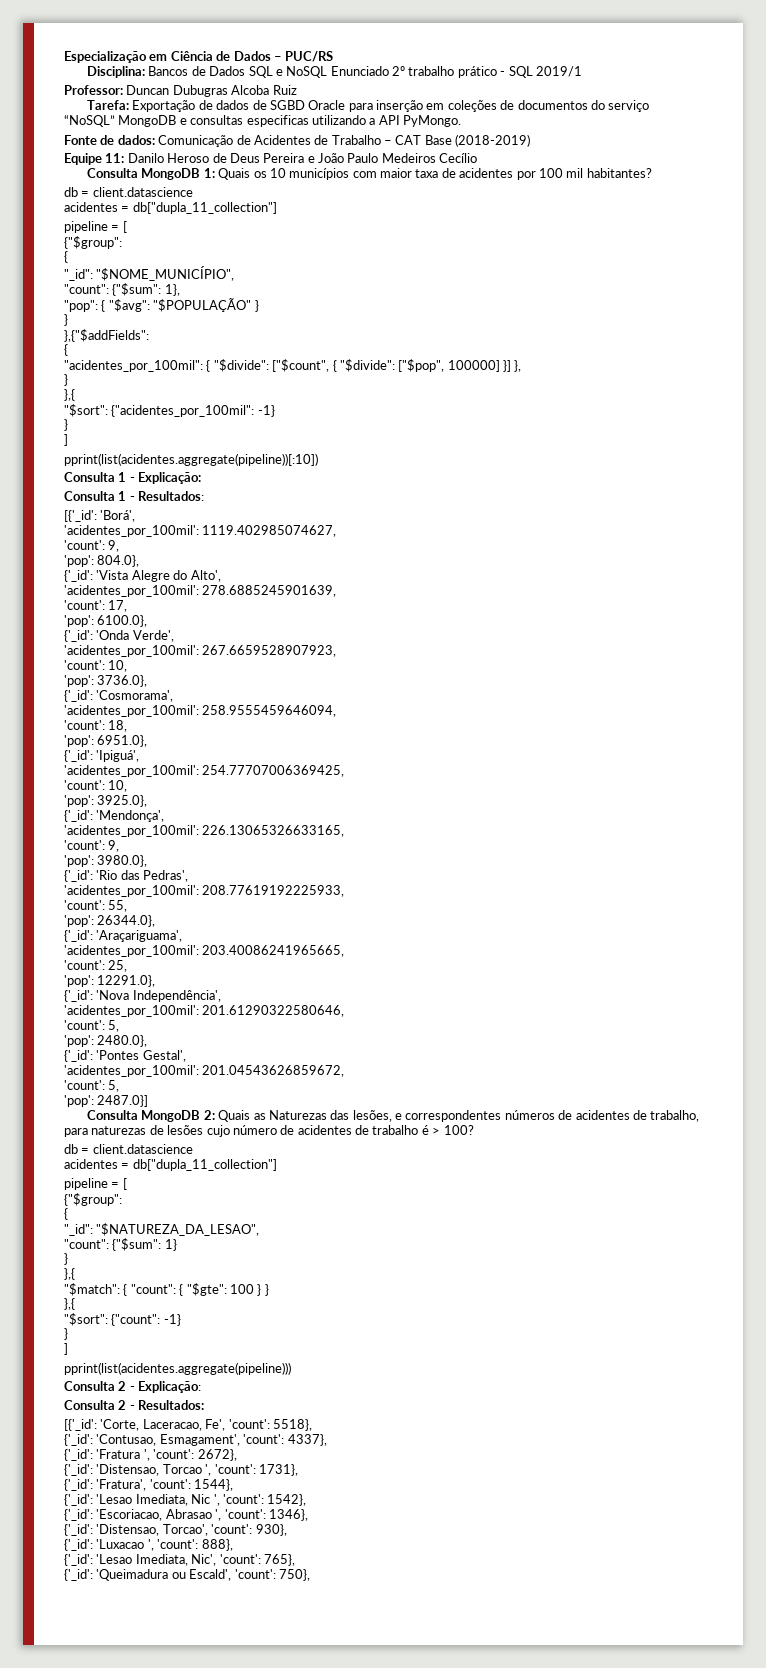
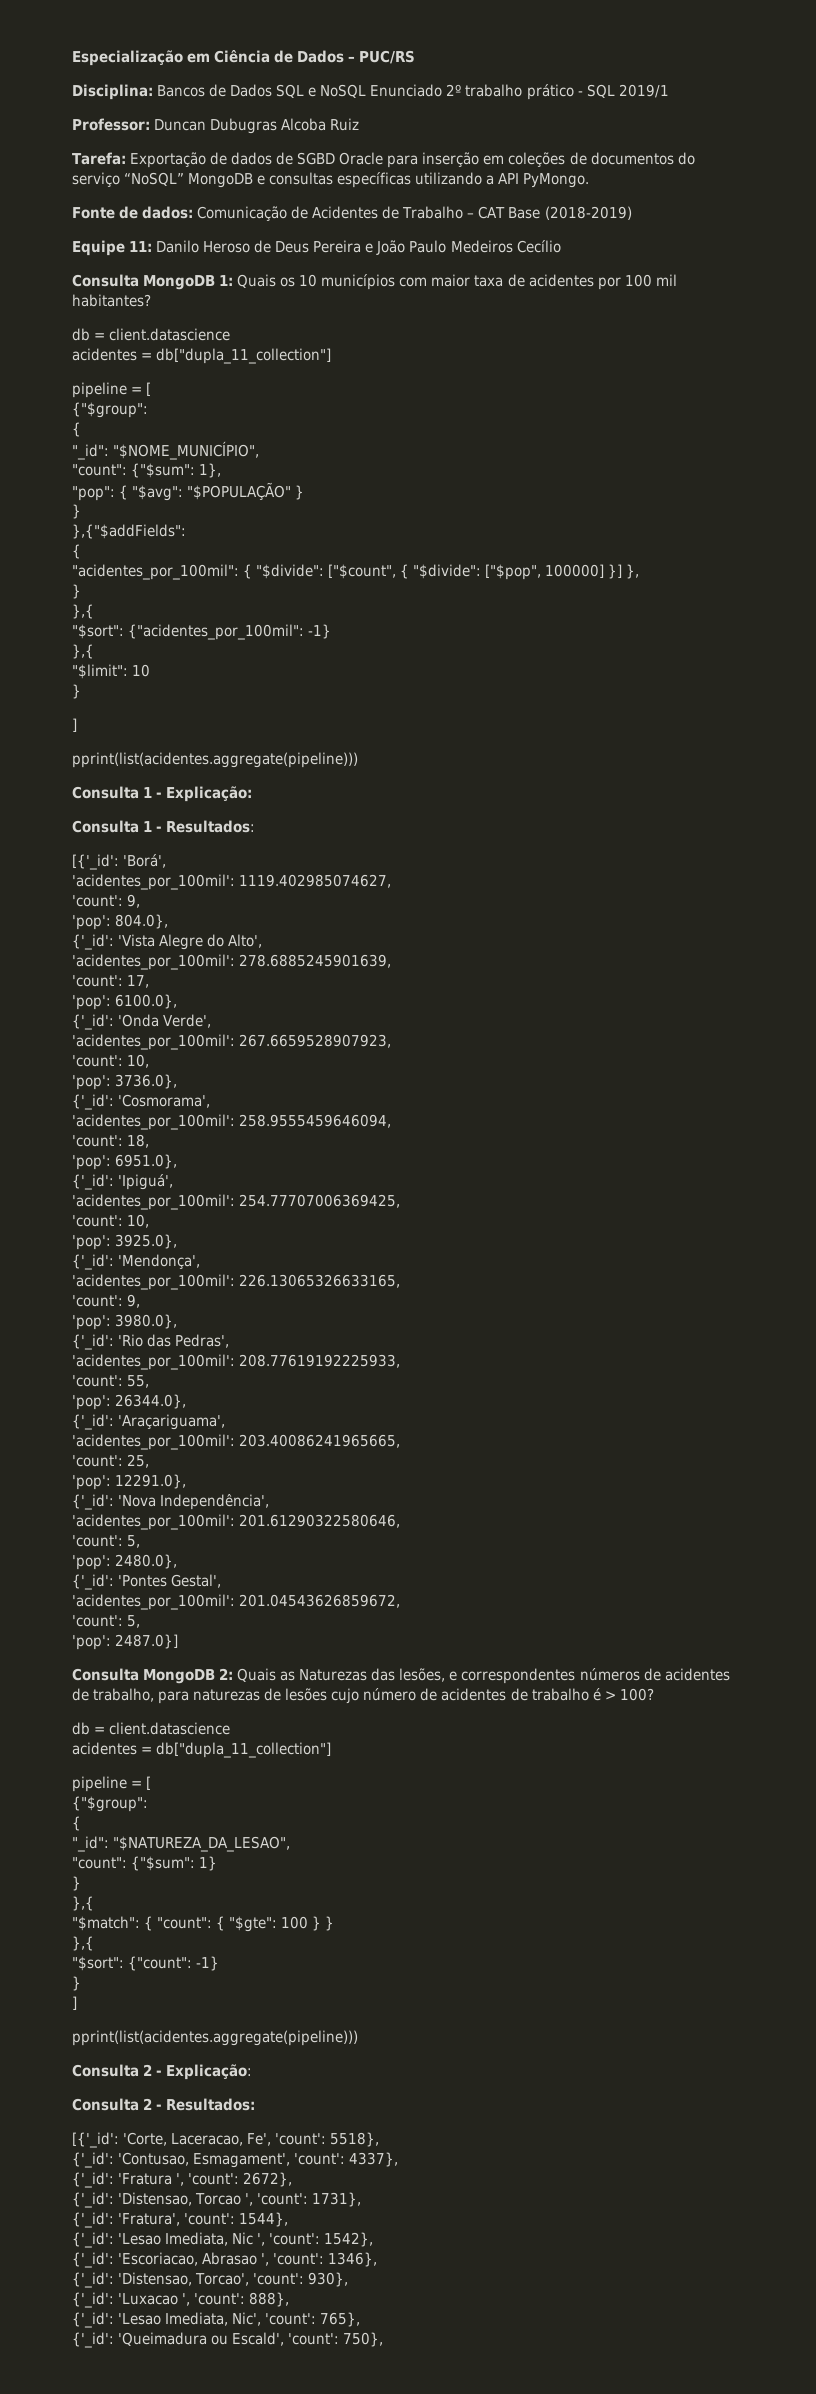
[246,115,309,127] especificas -> [337,172,412,188] específicas
[64,419,68,431] [64,434,68,446] [64,453,318,466] // } // ] // pprint(list(acidentes.aggregate(pipeline))[:10]) -> [72,644,94,659] [72,664,151,679] [72,684,81,699] [72,718,77,732] [72,752,358,768] // },{ // "$limit": 10 // } // ] // pprint(list(acidentes.aggregate(pipeline)))

